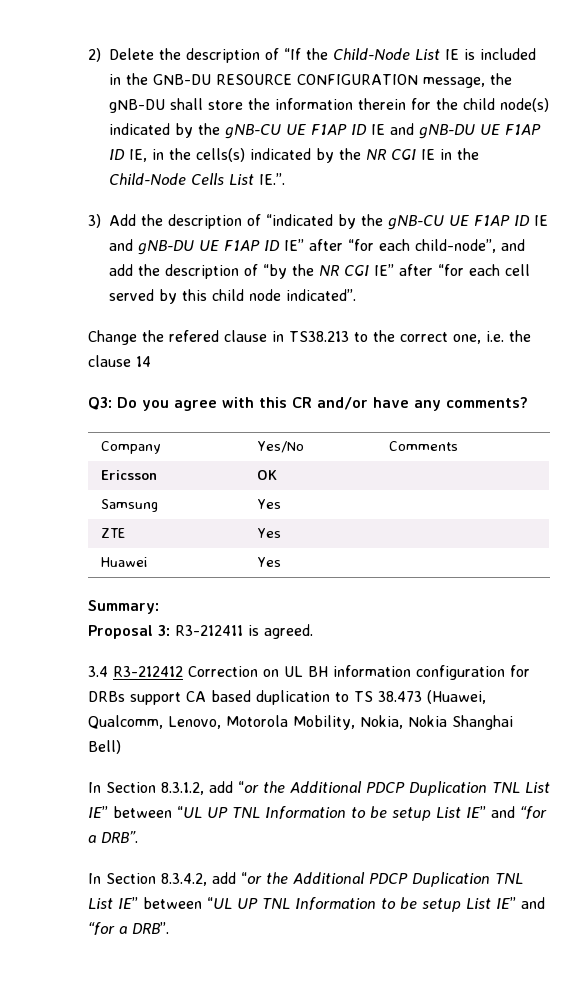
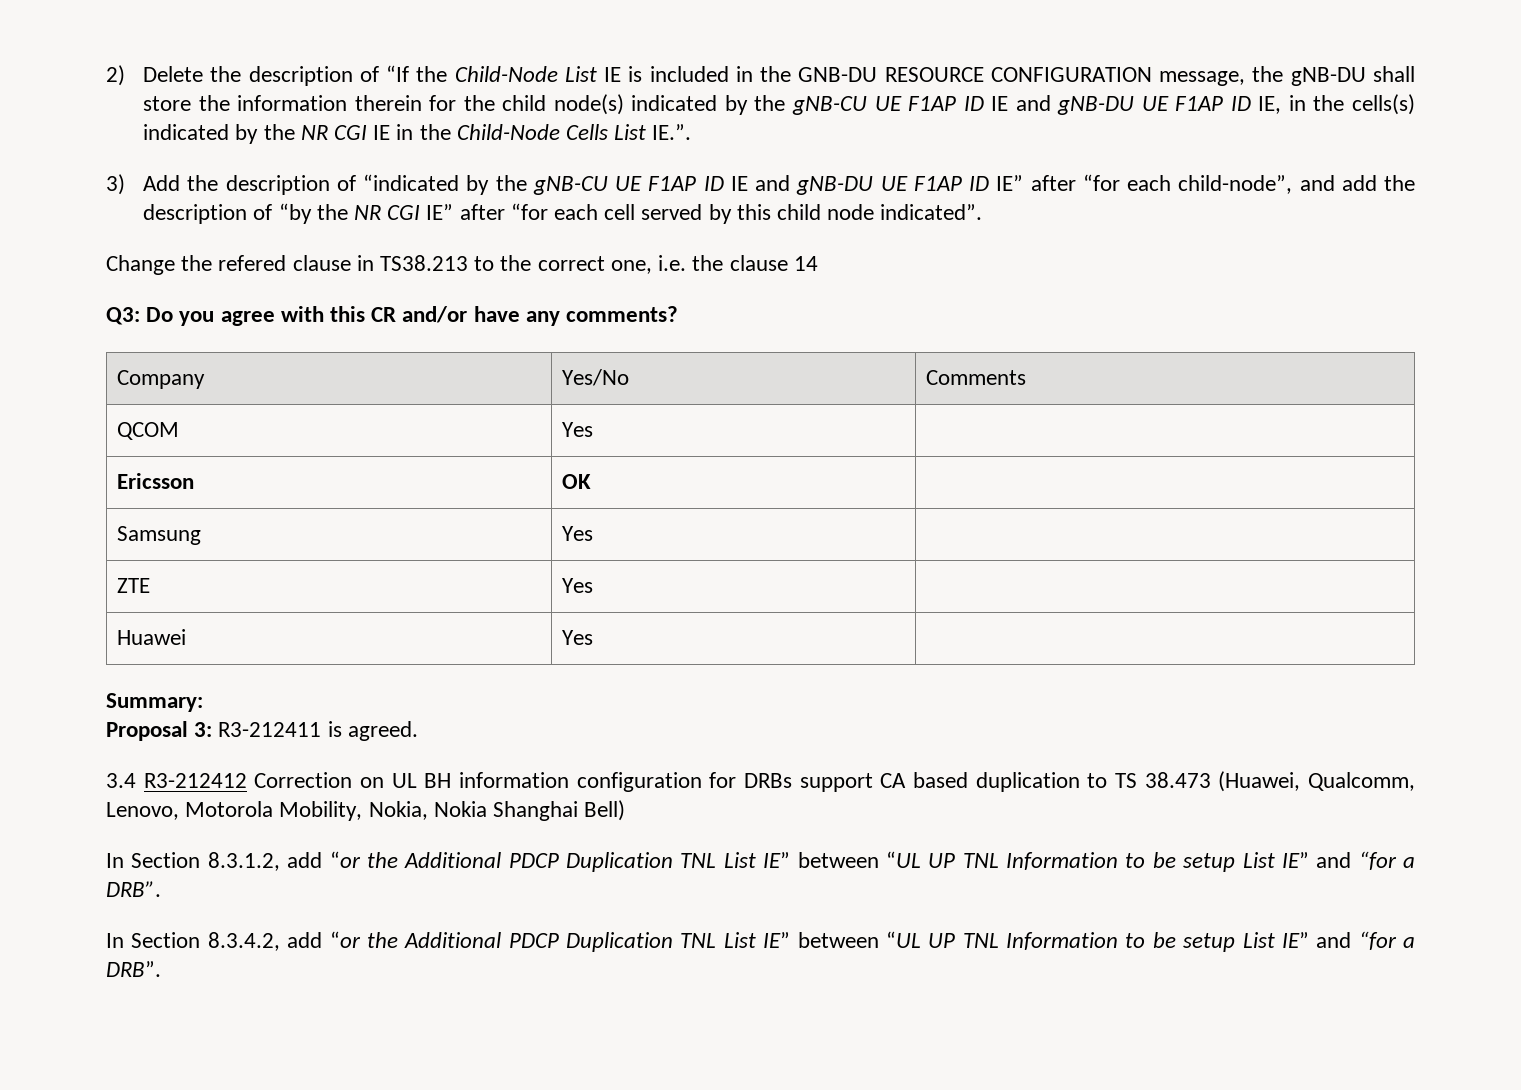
(458, 446) none -> [116,422,179,440] [561,422,593,437] // QCOM | Yes |

